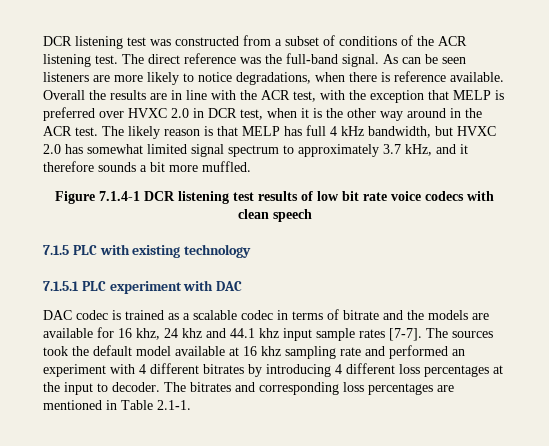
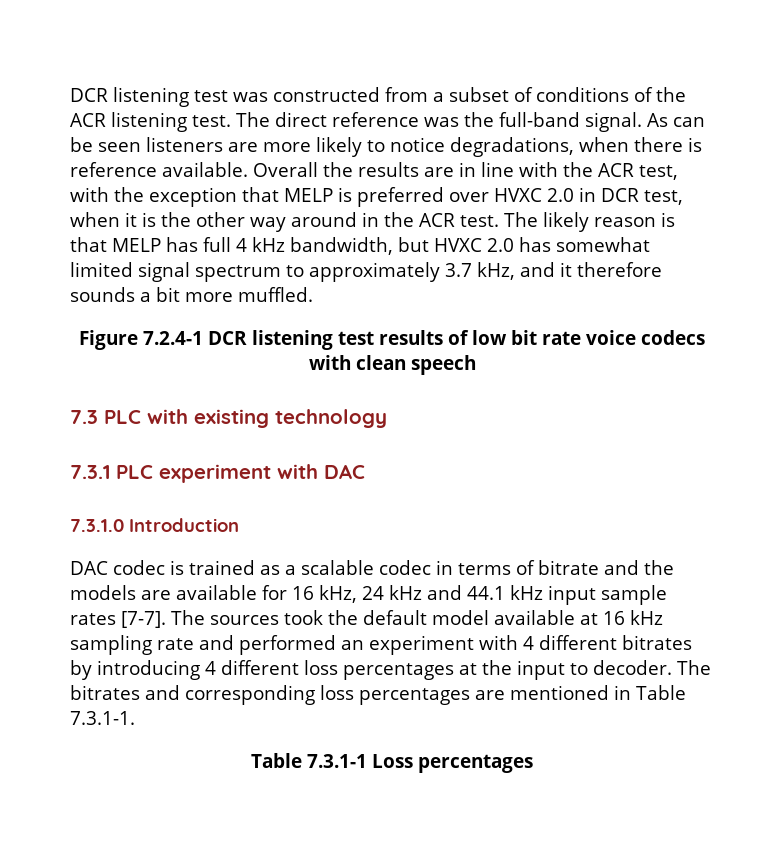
[99,191,140,201] 7.1.4-1 -> [143,331,203,345] 7.2.4-1
[43,245,69,255] 7.1.5 -> [70,410,98,424] 7.3
[43,281,79,291] 7.1.5.1 -> [70,465,110,479] 7.3.1
(243, 286) none -> [70,518,239,532] // 7.3.1.0 Introduction
[136,328,202,340] khz, 24 khz -> [319,585,422,603] kHz, 24 kHz
[259,328,279,338] khz -> [510,585,543,600] kHz
[261,346,281,356] khz -> [630,610,663,625] kHz
[157,400,191,410] 2.1-1. -> [70,711,135,725] [251,753,533,773] 7.3.1-1. // Table 7.3.1-1 Loss percentages

